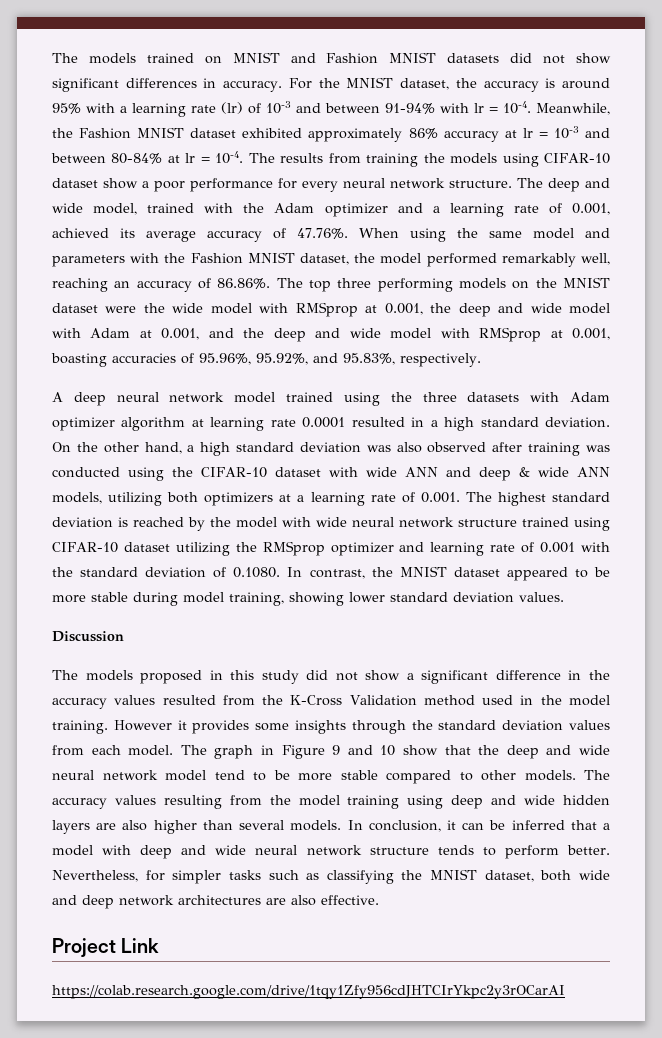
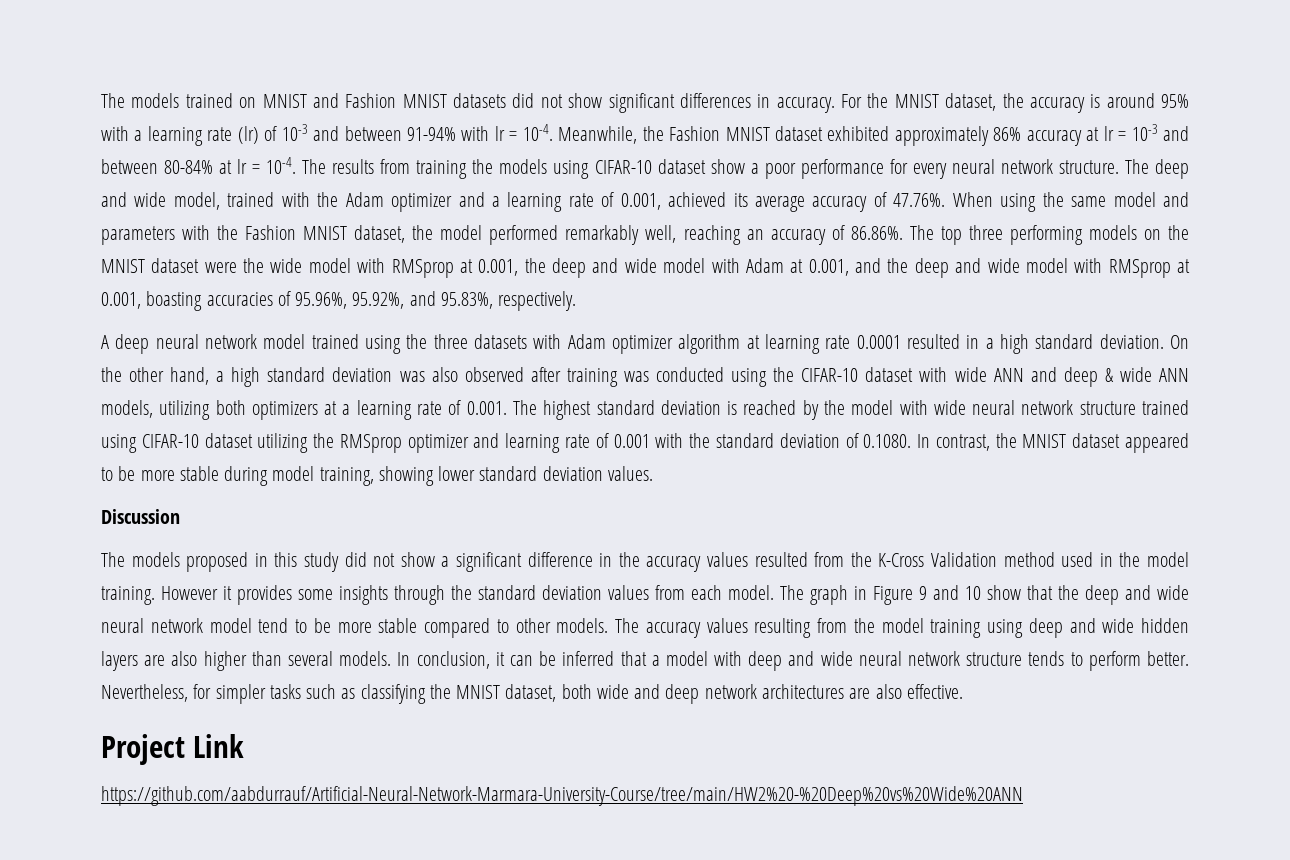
[52,985,565,999] https://colab.research.google.com/drive/1tqy1Zfy956cdJHTCIrYkpc2y3rOCarAI -> [101,786,1023,806] https://github.com/aabdurrauf/Artificial-Neural-Network-Marmara-University-Course/tree/main/HW2%20-%20Deep%20vs%20Wide%20ANN

